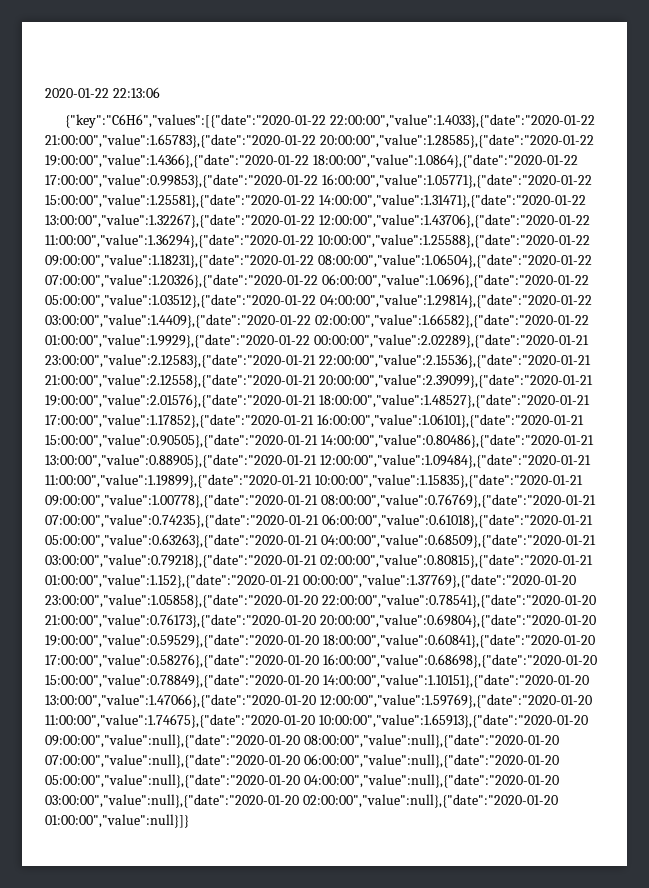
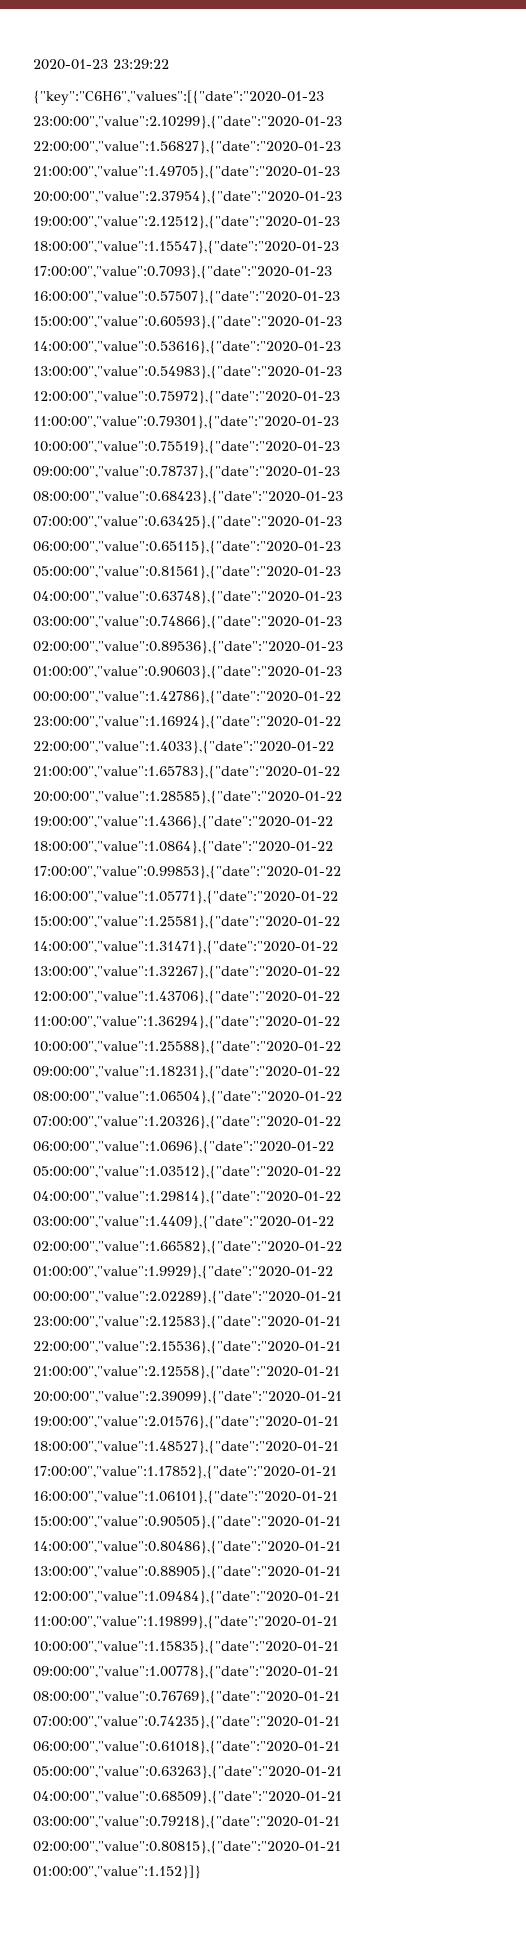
[45,87,160,98] [65,114,327,128] 2020-01-22 22:13:06 // {"key":"C6H6","values":[{"date":"2020-01-22 -> [33,59,169,70] [33,90,324,105] [33,115,342,129] [33,140,341,154] [33,165,340,179] [33,190,342,204] [33,215,340,229] [33,240,339,254] [33,265,332,279] [33,290,340,304] [33,315,342,329] [33,340,341,354] [33,365,342,379] [33,390,340,404] [33,415,339,429] [33,440,340,454] [33,465,340,479] [33,490,343,504] [33,515,342,529] [33,540,341,554] [33,565,341,579] [33,590,342,604] [33,615,342,629] [33,640,343,654] [33,665,342,679] [33,690,341,704] [33,715,341,729] 2020-01-23 23:29:22 // {"key":"C6H6","values":[{"date":"2020-01-23 23:00:00","value":2.10299},{"date":"2020-01-23 22:00:00","value":1.56827},{"date":"2020-01-23 21:00:00","value":1.49705},{"date":"2020-01-23 20:00:00","value":2.37954},{"date":"2020-01-23 19:00:00","value":2.12512},{"date":"2020-01-23 18:00:00","value":1.15547},{"date":"2020-01-23 17:00:00","value":0.7093},{"date":"2020-01-23 16:00:00","value":0.57507},{"date":"2020-01-23 15:00:00","value":0.60593},{"date":"2020-01-23 14:00:00","value":0.53616},{"date":"2020-01-23 13:00:00","value":0.54983},{"date":"2020-01-23 12:00:00","value":0.75972},{"date":"2020-01-23 11:00:00","value":0.79301},{"date":"2020-01-23 10:00:00","value":0.75519},{"date":"2020-01-23 09:00:00","value":0.78737},{"date":"2020-01-23 08:00:00","value":0.68423},{"date":"2020-01-23 07:00:00","value":0.63425},{"date":"2020-01-23 06:00:00","value":0.65115},{"date":"2020-01-23 05:00:00","value":0.81561},{"date":"2020-01-23 04:00:00","value":0.63748},{"date":"2020-01-23 03:00:00","value":0.74866},{"date":"2020-01-23 02:00:00","value":0.89536},{"date":"2020-01-23 01:00:00","value":0.90603},{"date":"2020-01-23 00:00:00","value":1.42786},{"date":"2020-01-22 23:00:00","value":1.16924},{"date":"2020-01-22
[45,574,576,588] [45,594,596,608] [45,614,596,628] [45,634,595,648] [45,654,597,668] [45,674,589,688] [45,694,592,708] [45,714,588,728] [45,734,559,748] [45,754,559,768] [45,774,559,788] [45,794,558,808] [45,814,189,828] 01:00:00","value":1.152},{"date":"2020-01-21 00:00:00","value":1.37769},{"date":"2020-01-20 23:00:00","value":1.05858},{"date":"2020-01-20 22:00:00","value":0.78541},{"date":"2020-01-20 21:00:00","value":0.76173},{"date":"2020-01-20 20:00:00","value":0.69804},{"date":"2020-01-20 19:00:00","value":0.59529},{"date":"2020-01-20 18:00:00","value":0.60841},{"date":"2020-01-20 17:00:00","value":0.58276},{"date":"2020-01-20 16:00:00","value":0.68698},{"date":"2020-01-20 15:00:00","value":0.78849},{"date":"2020-01-20 14:00:00","value":1.10151},{"date":"2020-01-20 13:00:00","value":1.47066},{"date":"2020-01-20 12:00:00","value":1.59769},{"date":"2020-01-20 11:00:00","value":1.74675},{"date":"2020-01-20 10:00:00","value":1.65913},{"date":"2020-01-20 09:00:00","value":null},{"date":"2020-01-20 08:00:00","value":null},{"date":"2020-01-20 07:00:00","value":null},{"date":"2020-01-20 06:00:00","value":null},{"date":"2020-01-20 05:00:00","value":null},{"date":"2020-01-20 04:00:00","value":null},{"date":"2020-01-20 03:00:00","value":null},{"date":"2020-01-20 02:00:00","value":null},{"date":"2020-01-20 01:00:00","value":null}]} -> [33,1865,201,1879] 01:00:00","value":1.152}]}

